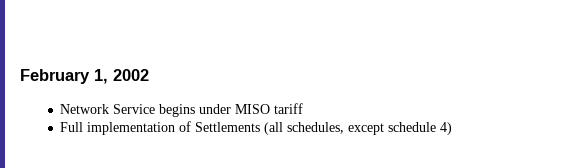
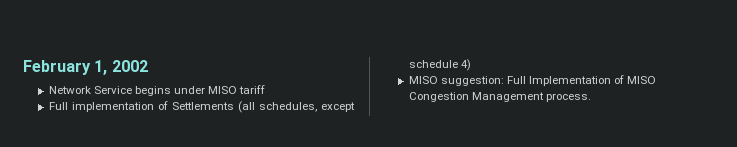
(453, 128) none -> [408,75,657,86] [408,92,591,102] // MISO suggestion: Full Implementation of MISO Congestion Management process.

